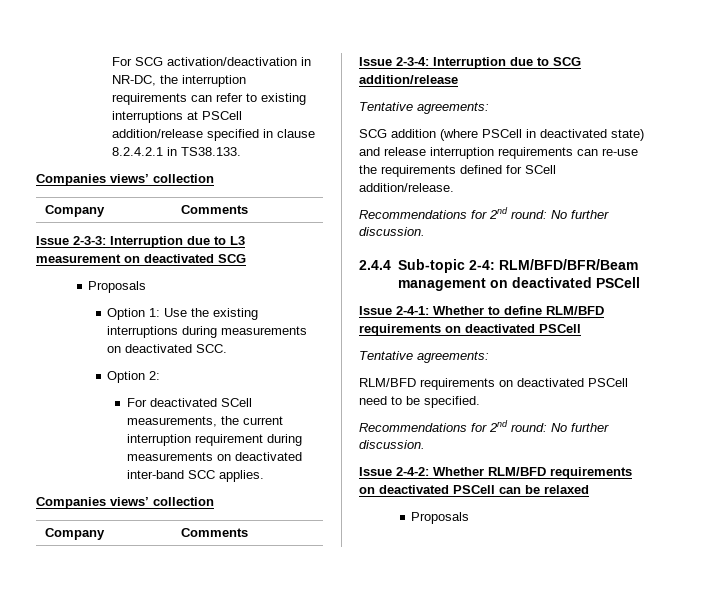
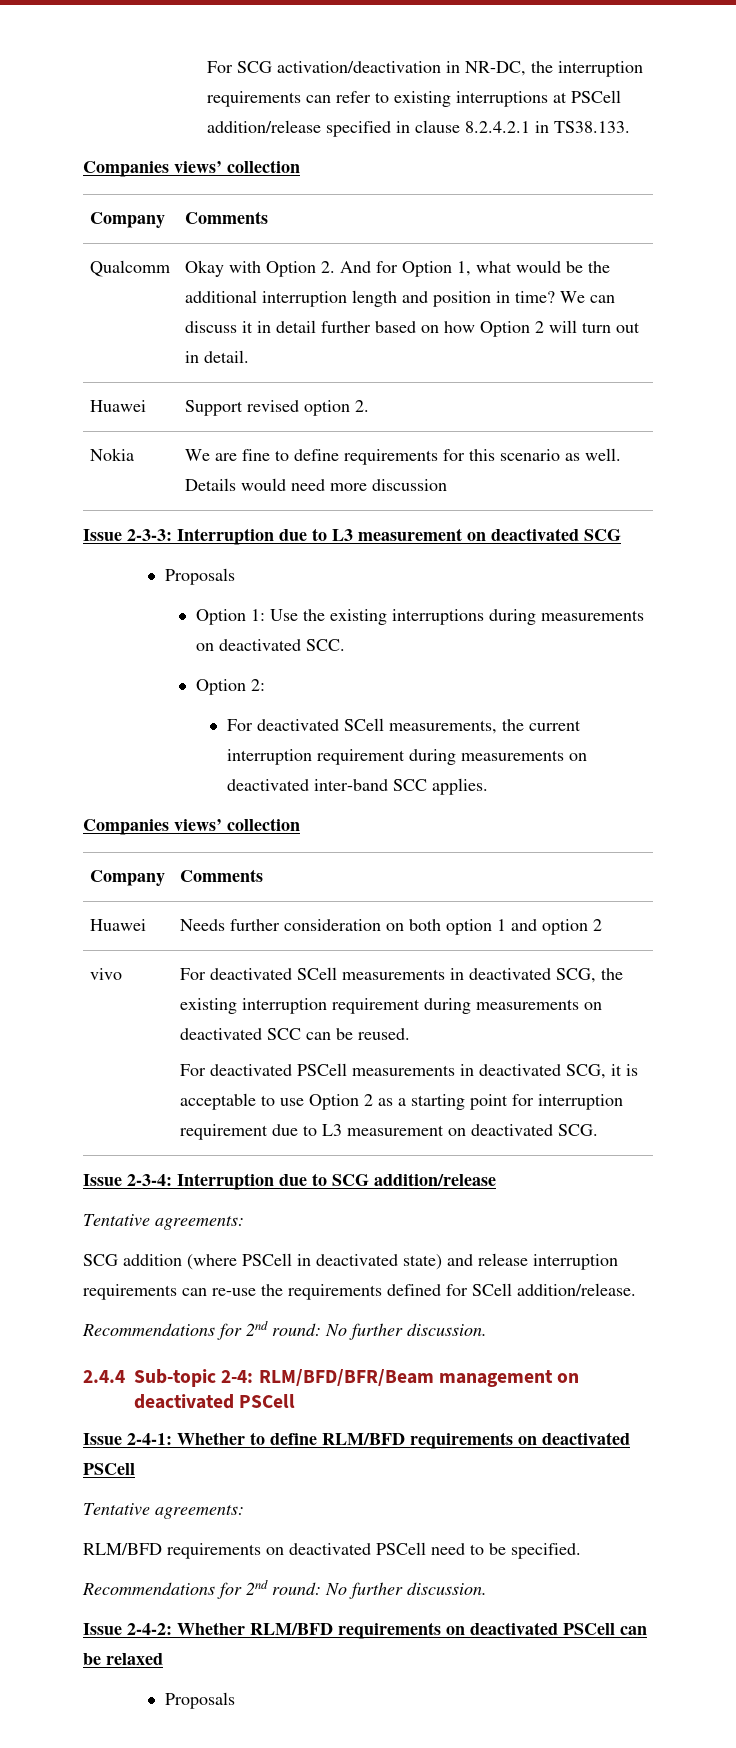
(248, 209) none -> [90,260,171,277] [185,260,611,277] [185,290,616,307] [185,320,641,337] [185,350,250,363] [90,400,147,412] [185,400,370,416] [90,448,135,461] [185,448,622,465] [185,478,448,491] // Qualcomm | Okay with Option 2. And for Option 1, what would be the additional interruption length and position in time? We can discuss it in detail further based on how Option 2 will turn out in detail. // Huawei | Support revised option 2. // Nokia | We are fine to define requirements for this scenario as well. Details would need more discussion
(248, 532) none -> [90,919,147,931] [180,919,603,935] [90,968,123,980] [180,967,624,983] [180,998,603,1014] [180,1028,411,1040] [180,1063,639,1079] [180,1093,624,1110] [180,1124,599,1140] // Huawei | Needs further consideration on both option 1 and option 2 // vivo | For deactivated SCell measurements in deactivated SCG, the existing interruption requirement during measurements on deactivated SCC can be reused. // For deactivated PSCell measurements in deactivated SCG, it is acceptable to use Option 2 as a starting point for interruption requirement due to L3 measurement on deactivated SCG.

